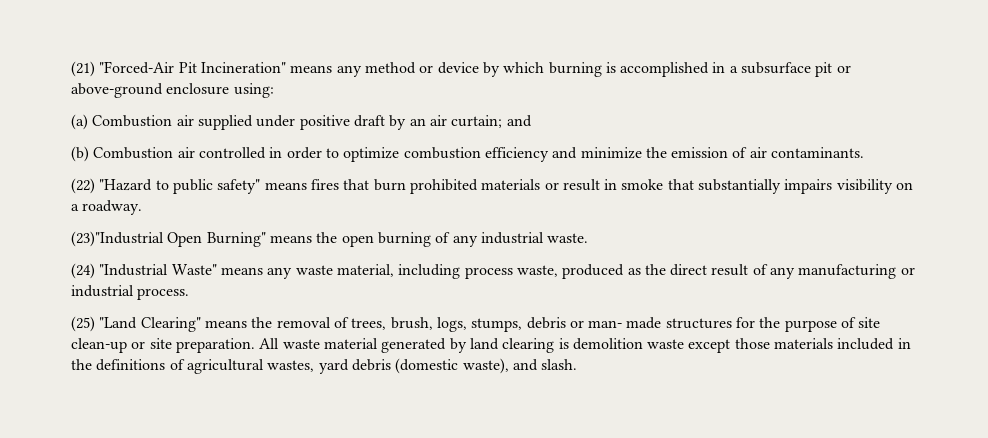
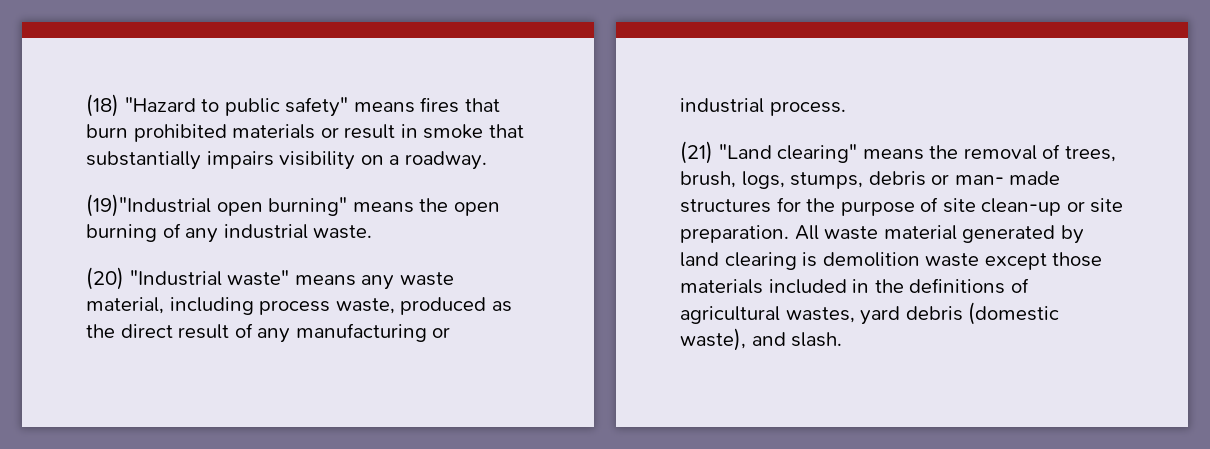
[71,61,851,77] [71,83,274,98] [71,114,532,130] [71,146,865,162] [71,178,95,194] (21) "Forced-Air Pit Incineration" means any method or device by which burning is accomplished in a subsurface pit or above-ground enclosure using: // (a) Combustion air supplied under positive draft by an air curtain; and // (b) Combustion air controlled in order to optimize combustion efficiency and minimize the emission of air contaminants. // (22) -> [86,94,119,117] (18)
[71,231,266,247] (23)"Industrial Open Burning" -> [86,194,348,217] (19)"Industrial open burning"
[71,263,217,279] (24) "Industrial Waste" -> [86,267,290,290] (20) "Industrial waste"
[71,316,201,332] (25) "Land Clearing" -> [680,141,858,164] (21) "Land clearing"

